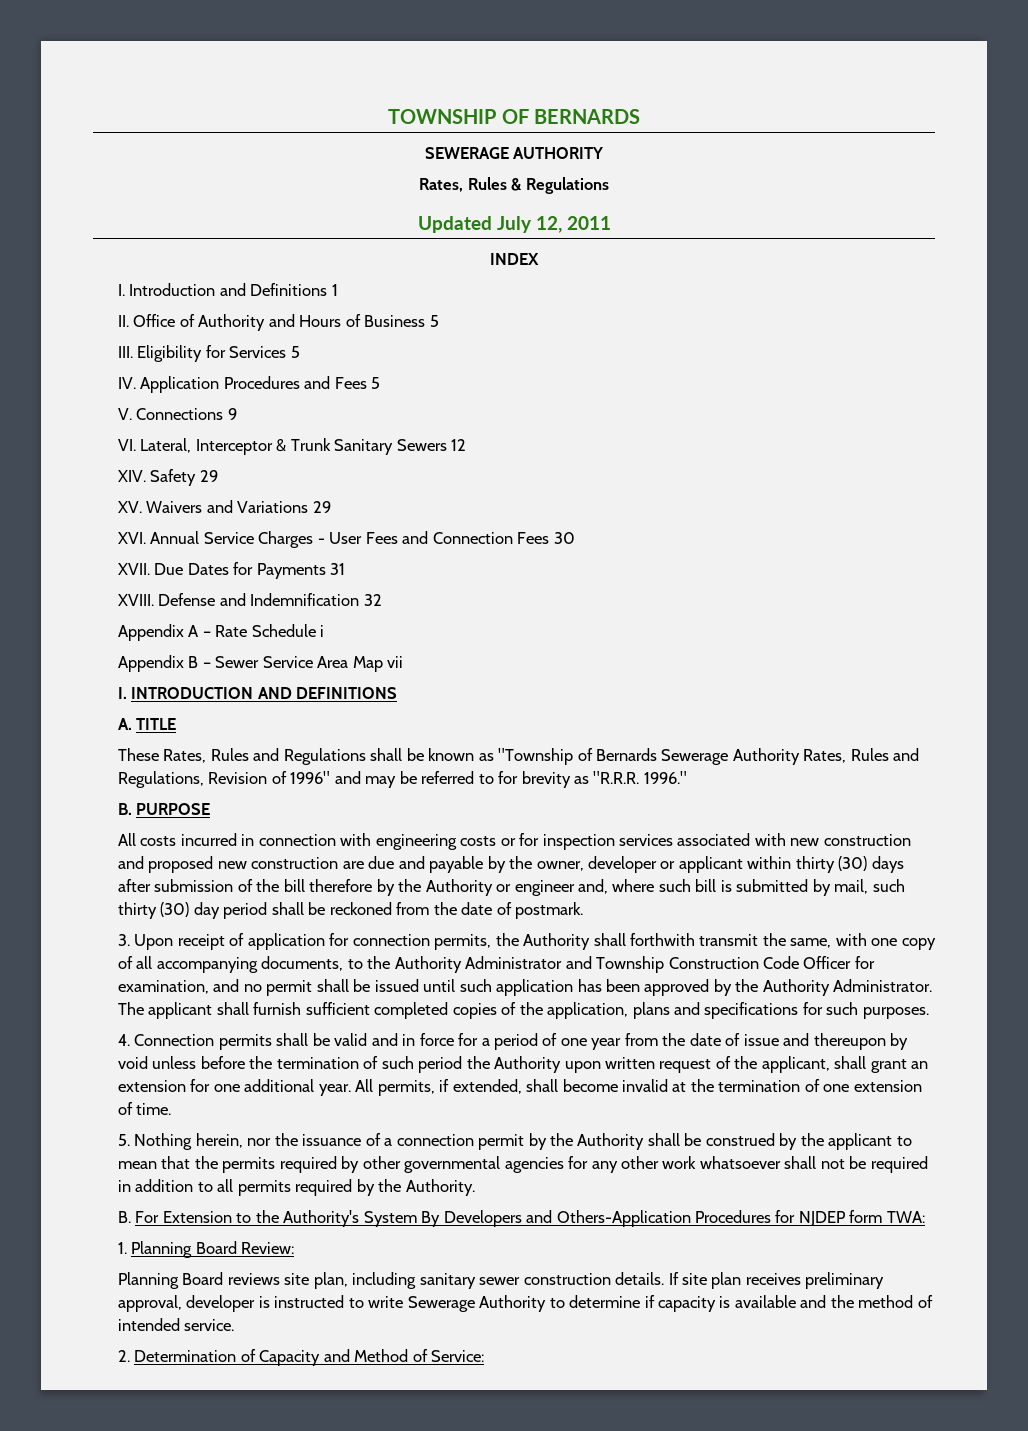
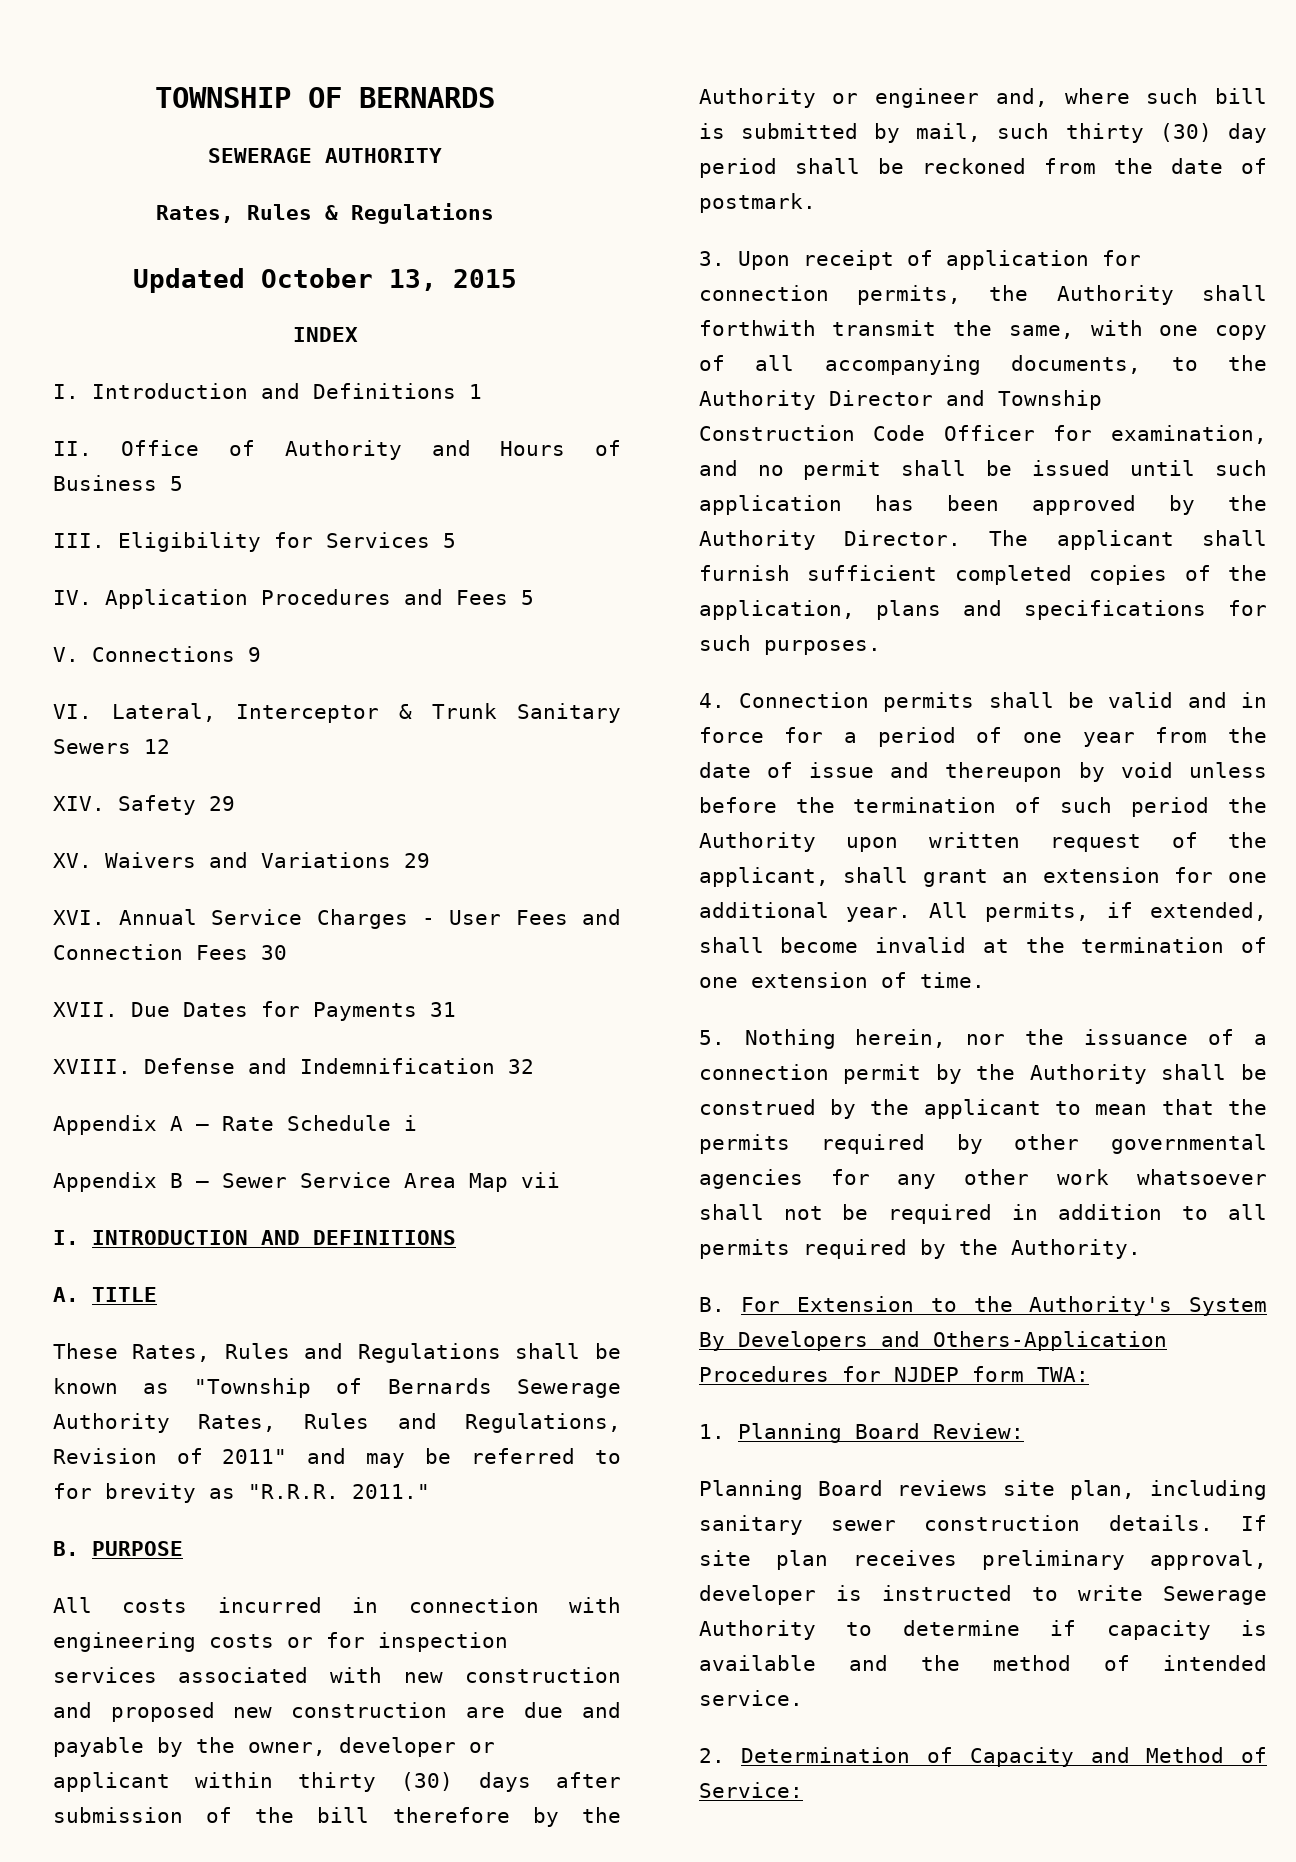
[496,216,611,233] July 12, 2011 -> [261,268,517,291] October 13, 2015
[290,771,331,784] 1996" -> [222,1449,288,1464] 2011"
[643,771,687,784] 1996." -> [351,1484,430,1499] 2011."
[465,956,563,969] Administrator -> [828,390,933,406] Director
[833,979,933,992] Administrator. -> [843,530,961,546] Director.

